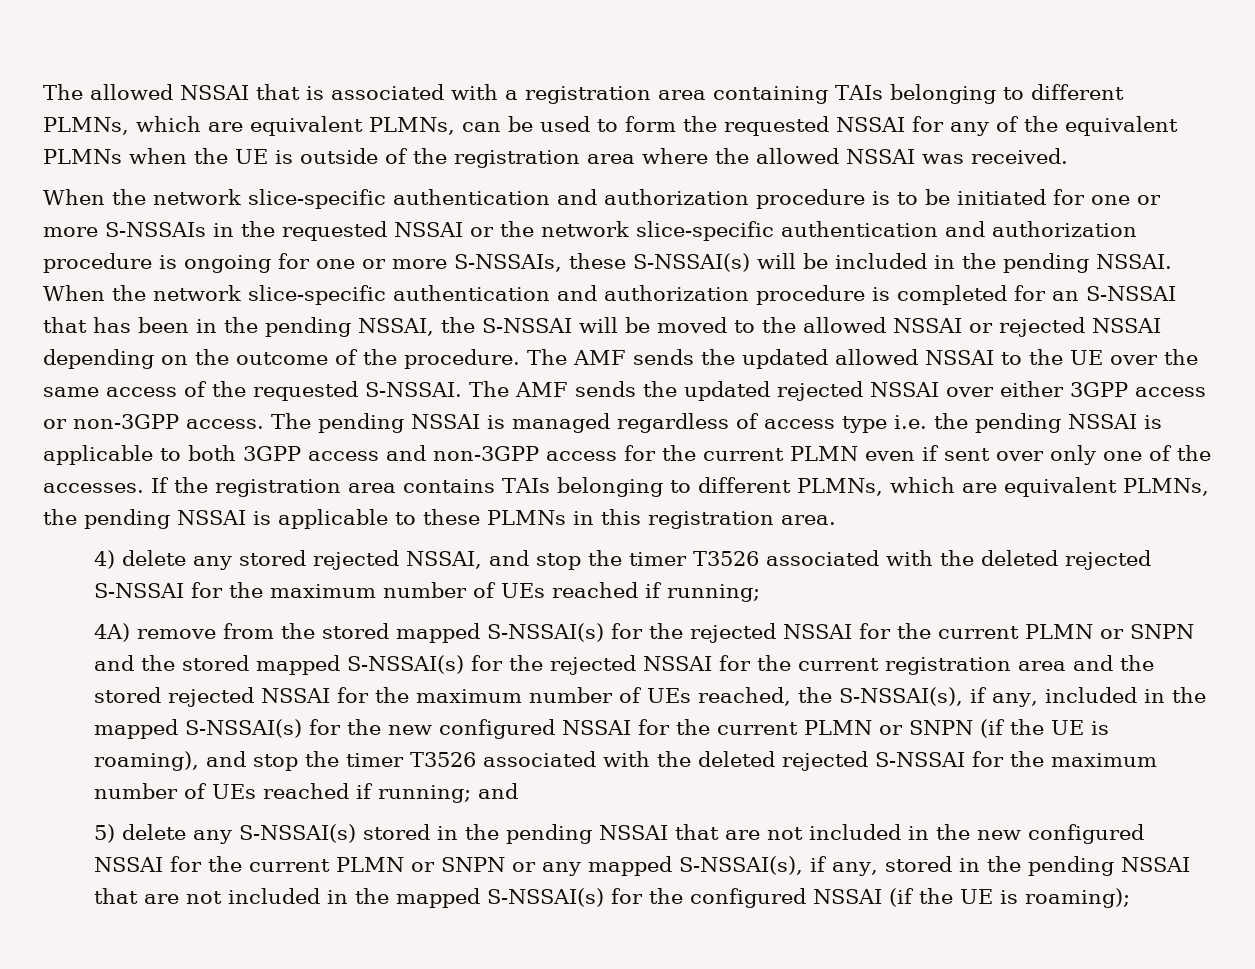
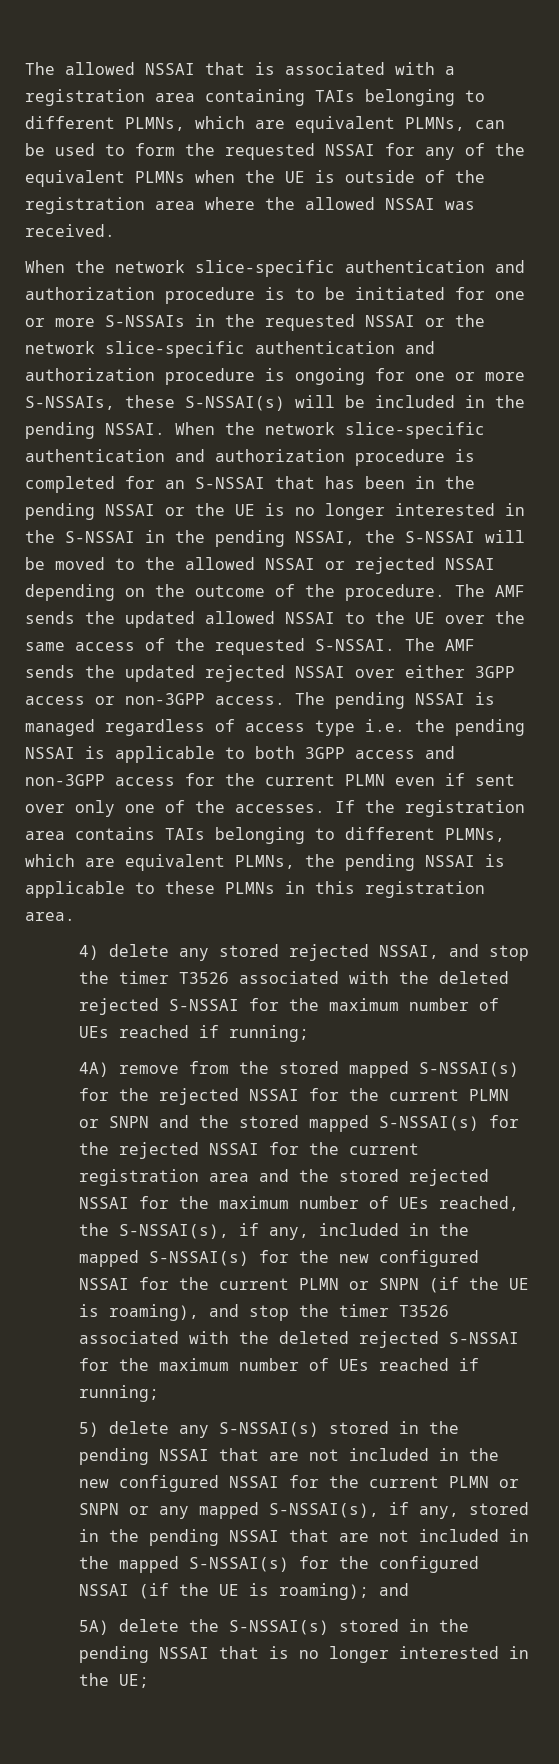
(351, 327) none -> [105,503,525,520] [25,530,285,547] NSSAI or the UE is no longer interested in the S-NSSAI in the pending
[478,783,519,799] and -> (159, 1393) none
(1131, 898) none -> [378,1583,409,1596] [78,1619,469,1635] [78,1646,529,1663] [78,1673,149,1688] and // 5A) delete the S-NSSAI(s) stored in the pending NSSAI that is no longer interested in the UE;

